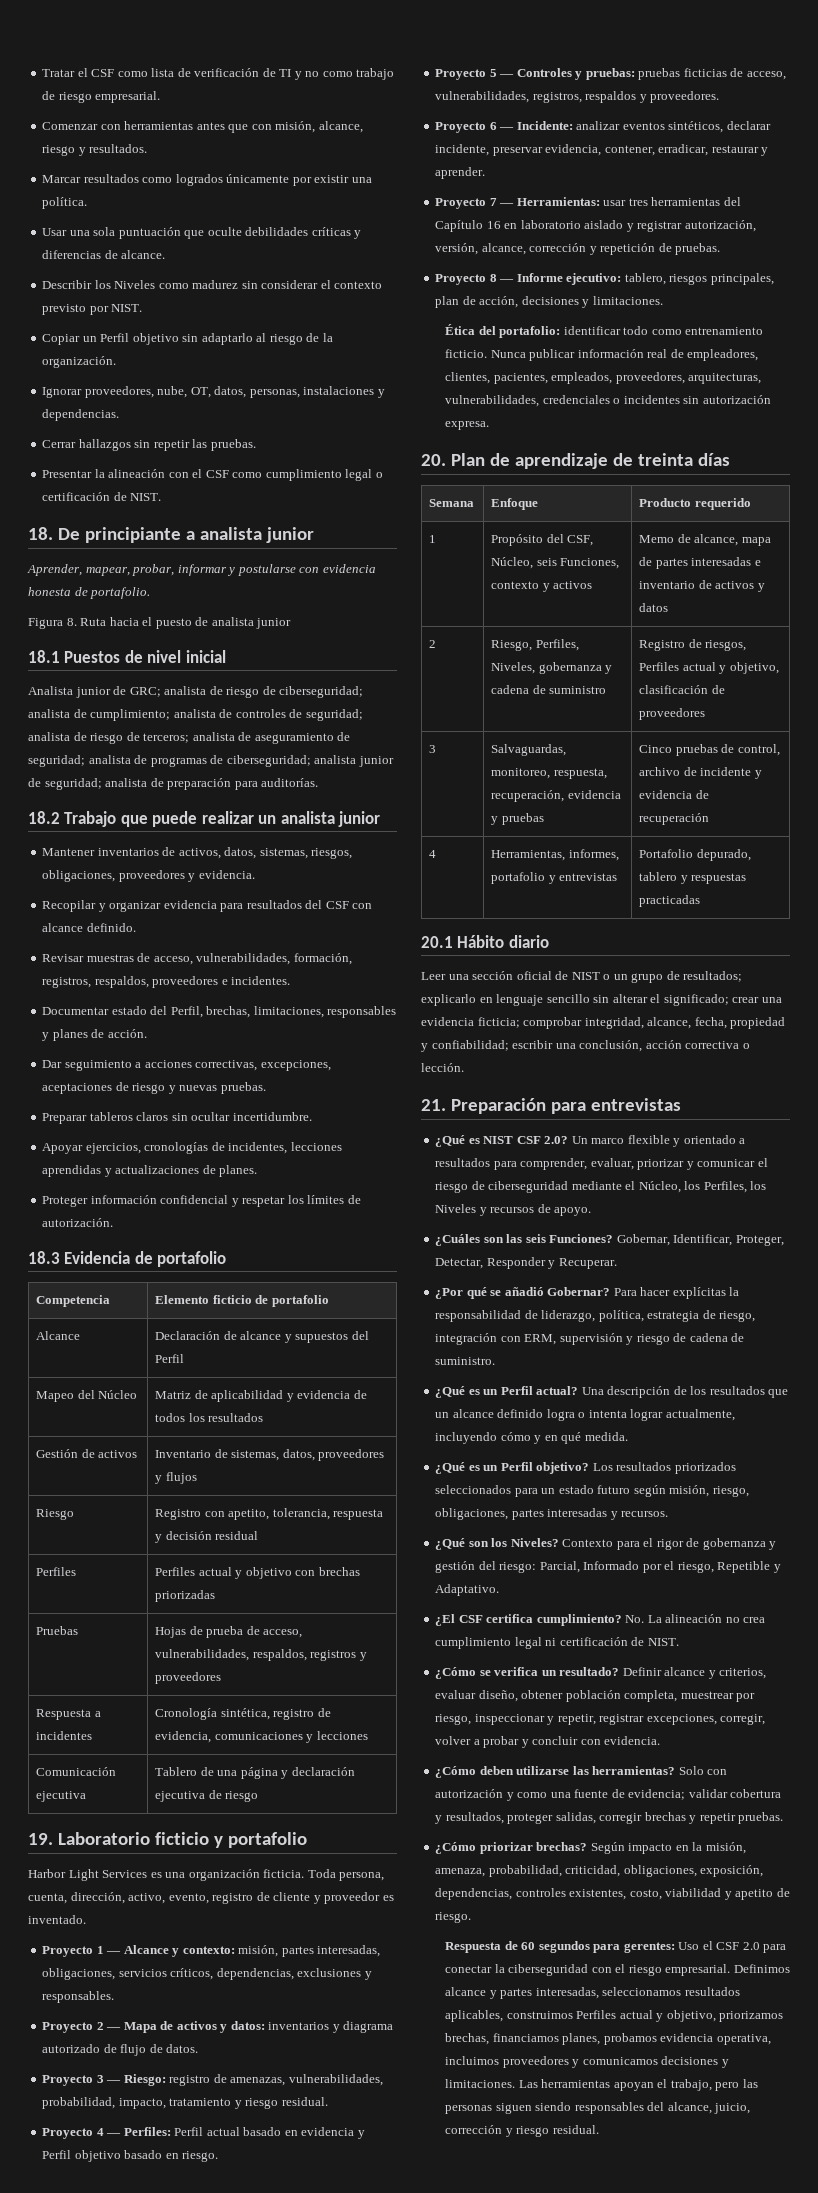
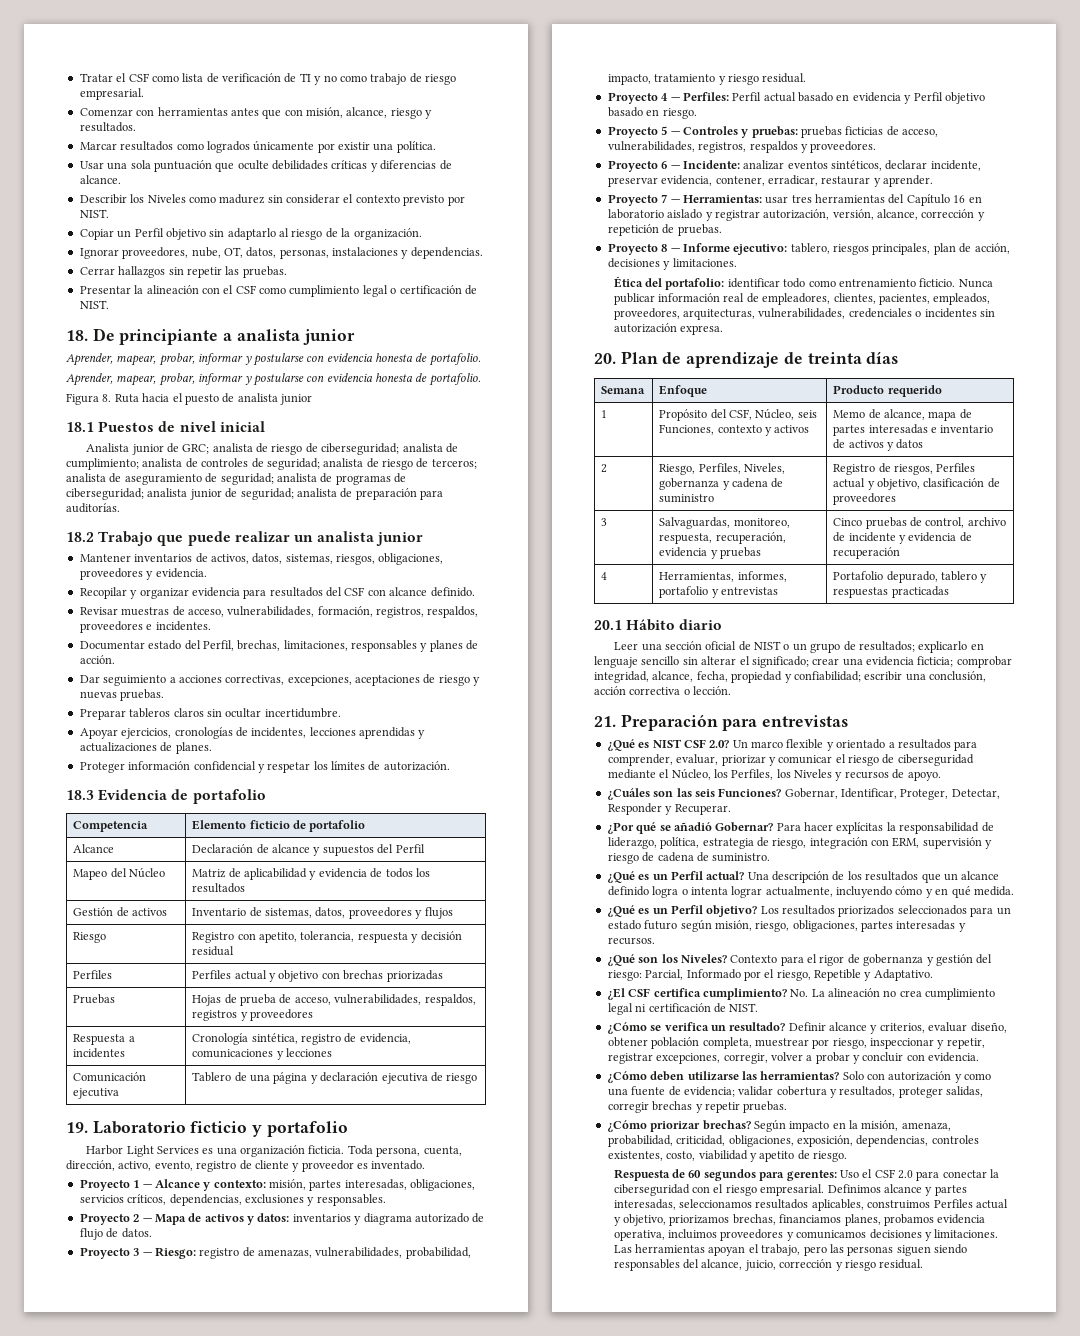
(151, 593) none -> [66,373,481,386] // Aprender, mapear, probar, informar y postularse con evidencia honesta de portafolio.

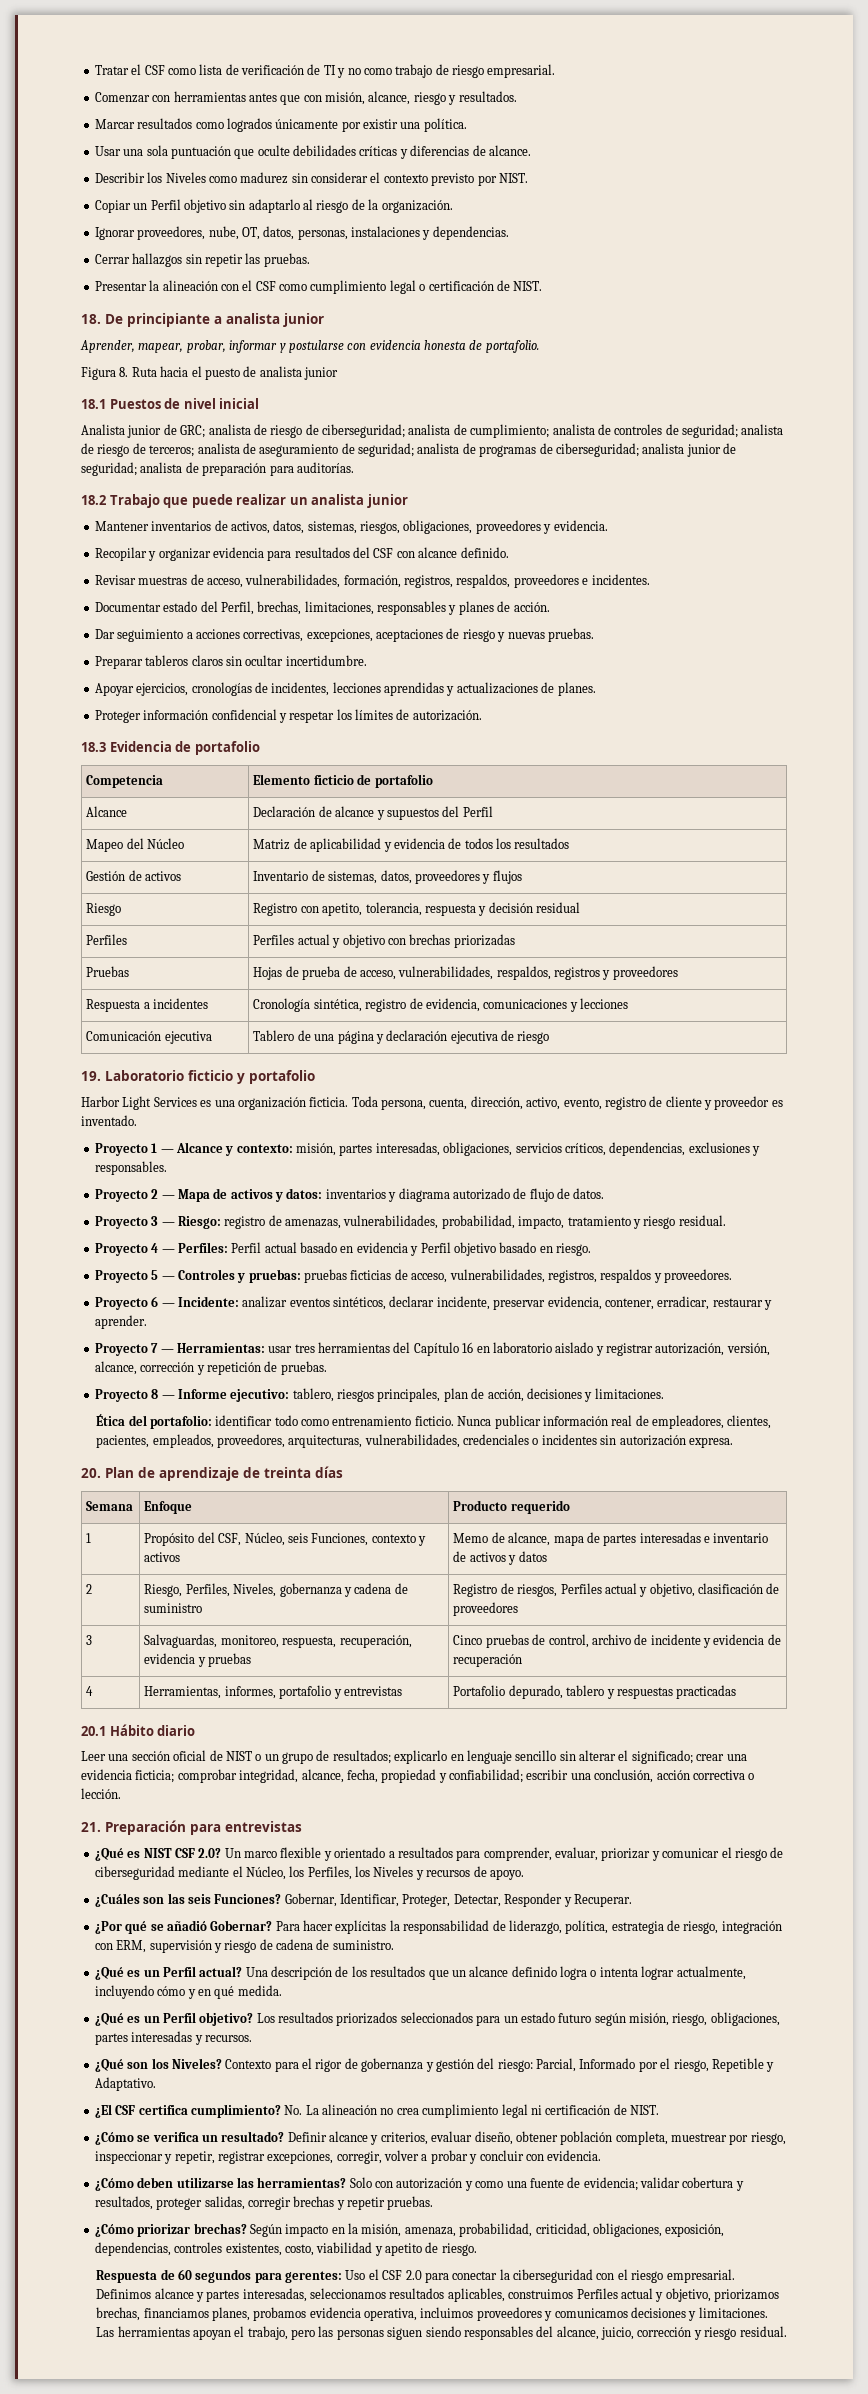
[66,373,481,386] // Aprender, mapear, probar, informar y postularse con evidencia honesta de portafolio. -> (539, 346) none

